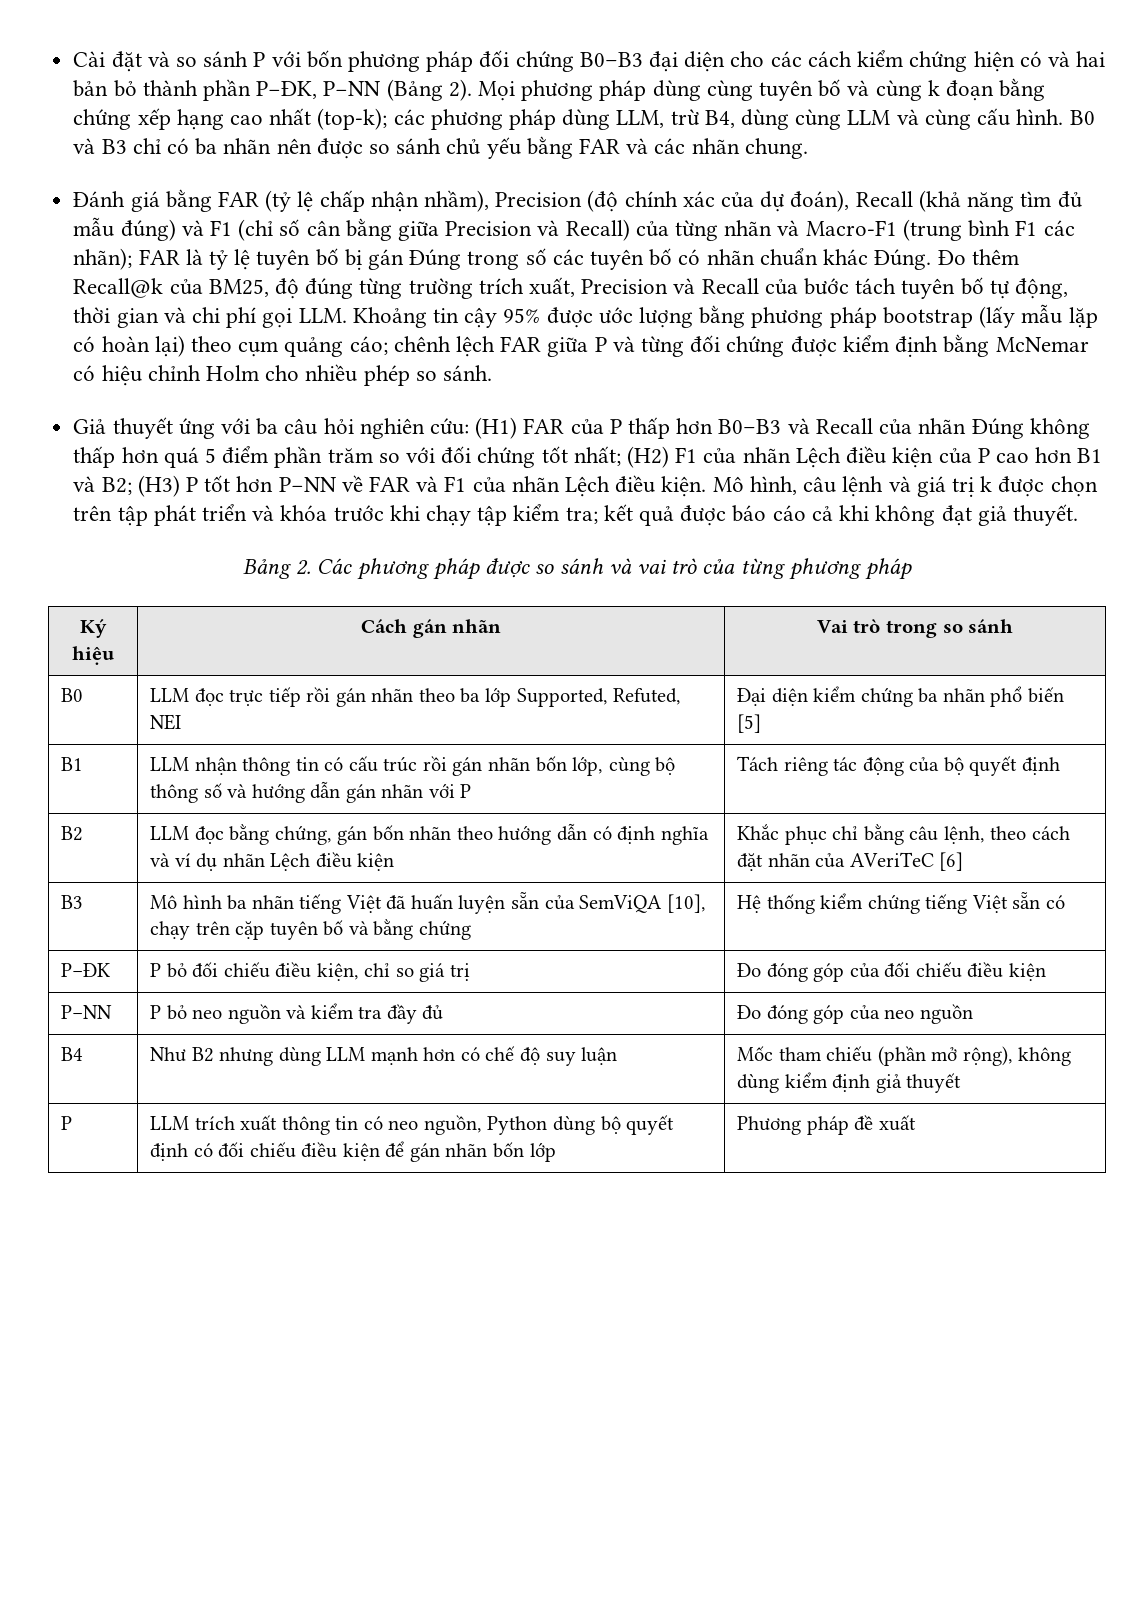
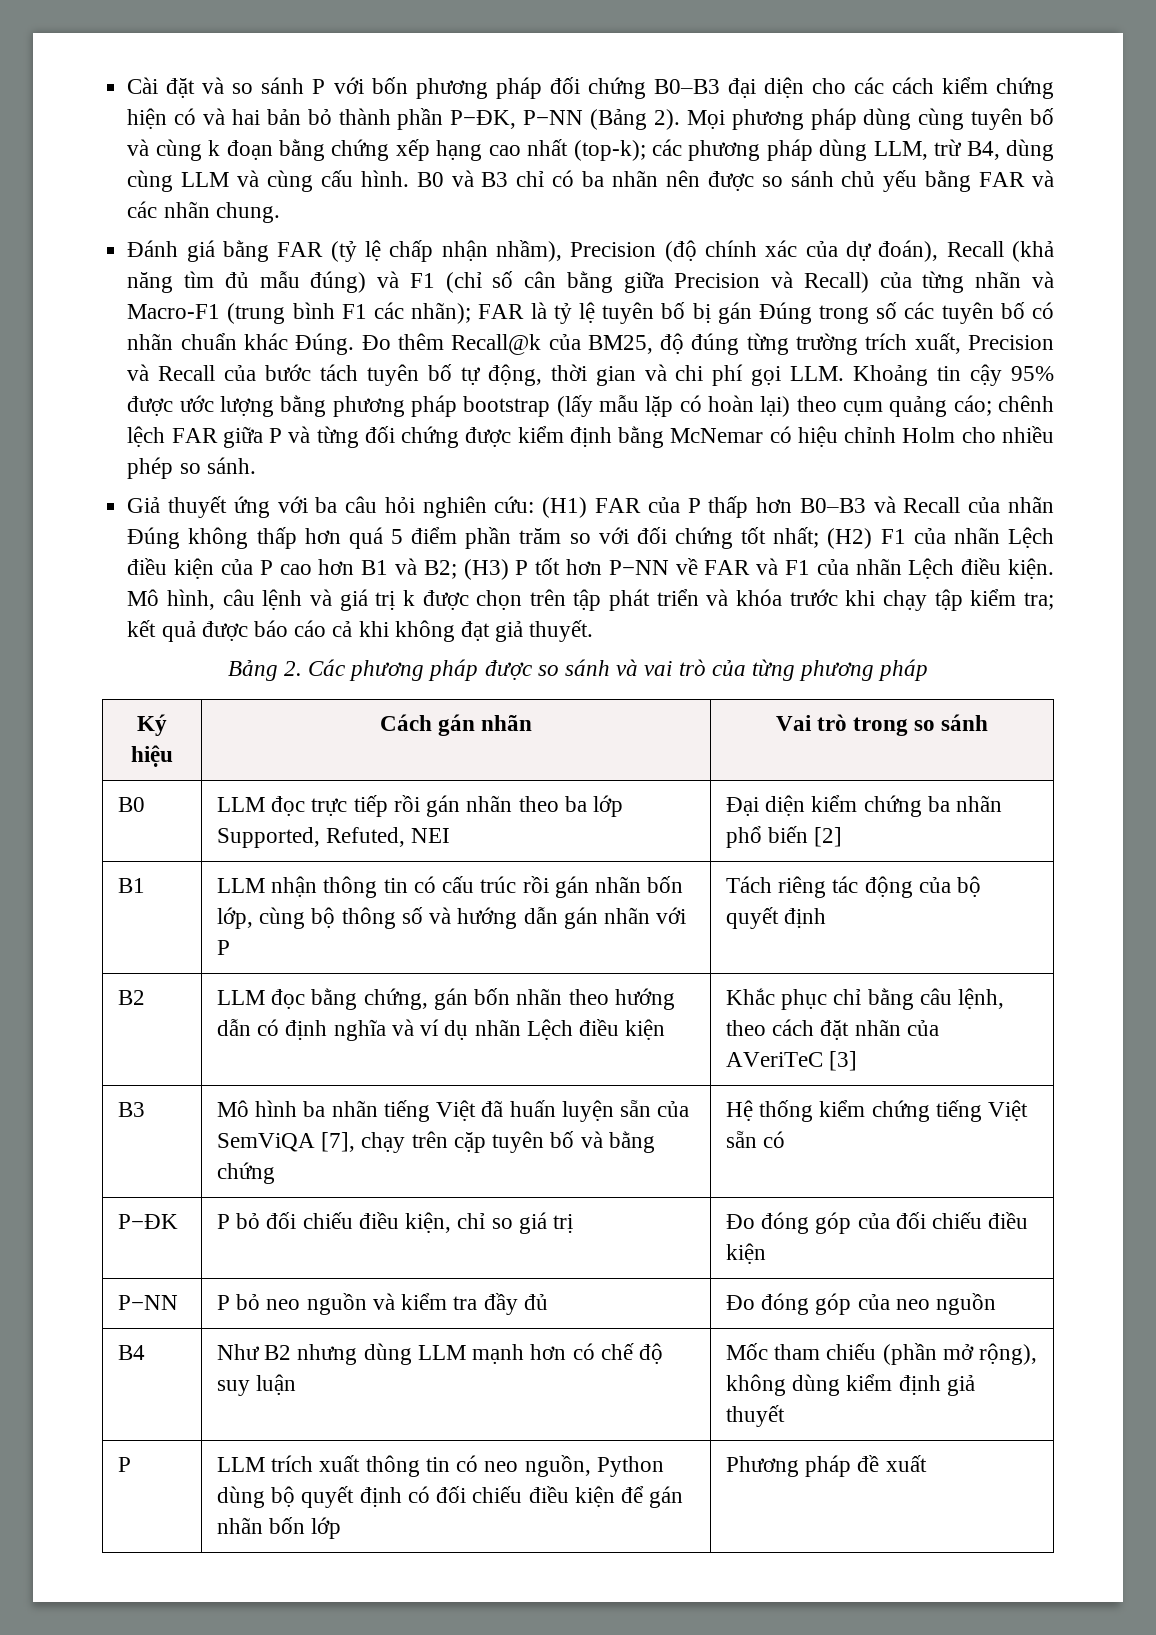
[737,714,762,733] [5] -> [814,827,843,847] [2]
[939,852,964,871] [6] -> [829,1051,858,1071] [3]
[666,894,706,913] [10], -> [321,1132,356,1152] [7],

